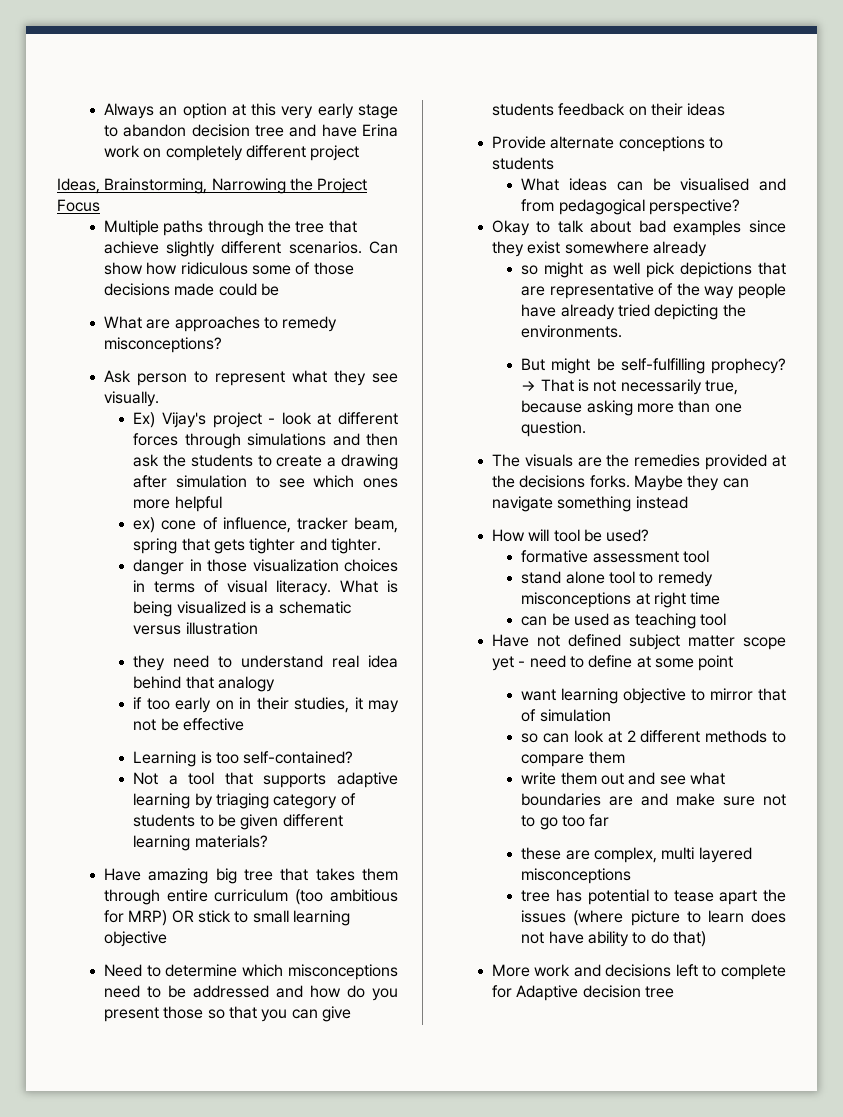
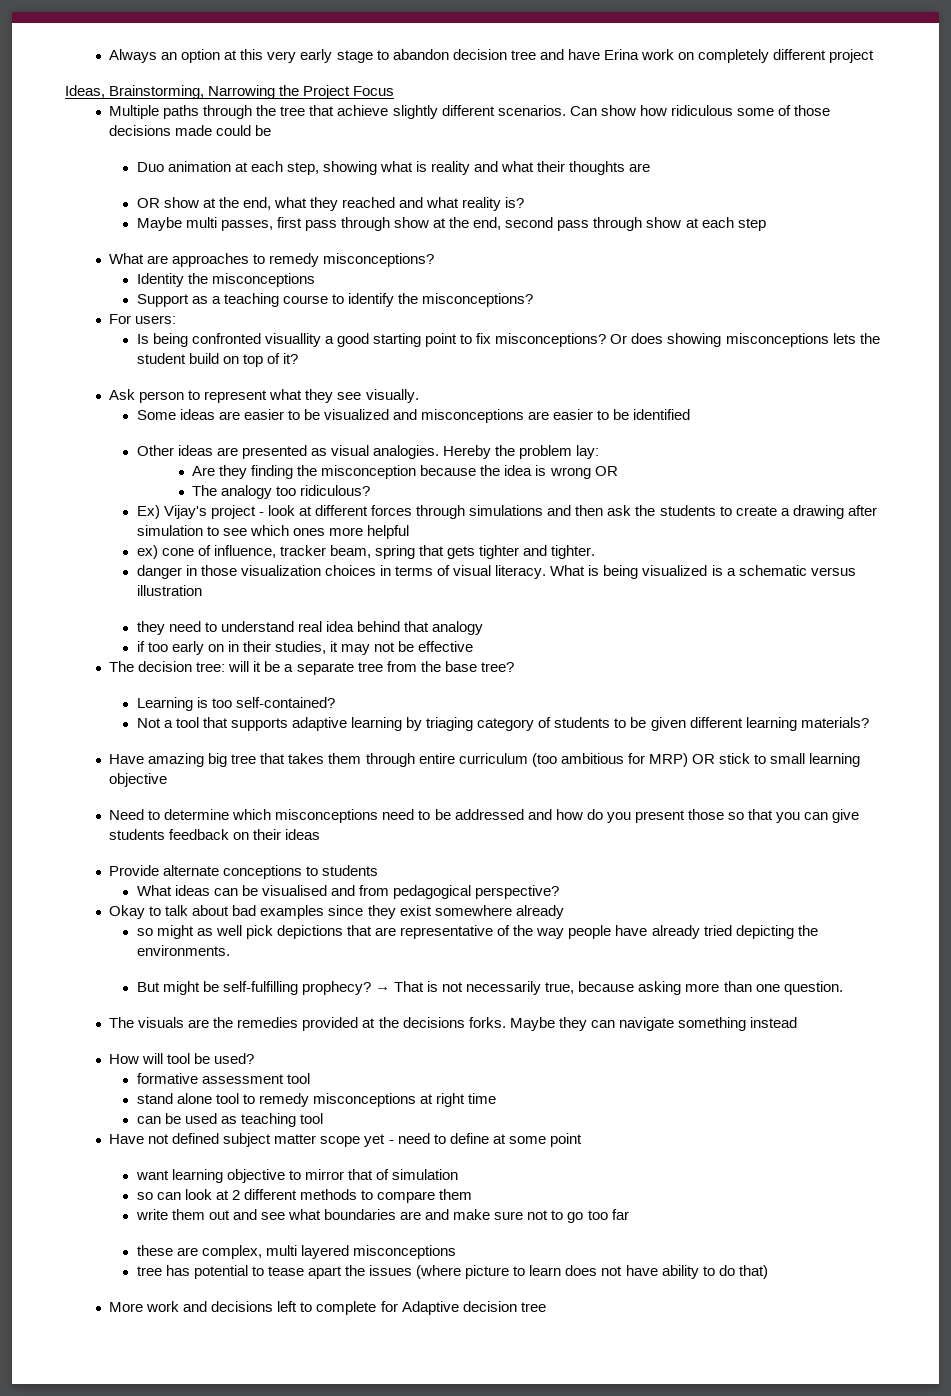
(279, 289) none -> [136,161,651,175] [136,197,525,211] [136,217,766,231] // Duo animation at each step, showing what is reality and what their thoughts are // OR show at the end, what they reached and what reality is? // Maybe multi passes, first pass through show at the end, second pass through show at each step
(222, 345) none -> [136,273,315,287] [136,293,534,307] [109,314,177,324] [136,333,880,347] [136,353,299,367] // Identity the misconceptions // Support as a teaching course to identify the misconceptions? // For users: // Is being confronted visuallity a good starting point to fix misconceptions? Or does showing misconceptions lets the student build on top of it?
(159, 399) none -> [136,409,691,423] [136,445,600,459] [192,465,618,479] [192,485,371,499] // Some ideas are easier to be visualized and misconceptions are easier to be identified // Other ideas are presented as visual analogies. Hereby the problem lay: // Are they finding the misconception because the idea is wrong OR // The analogy too ridiculous?
(244, 724) none -> [109,661,514,675] // The decision tree: will it be a separate tree from the base tree?

